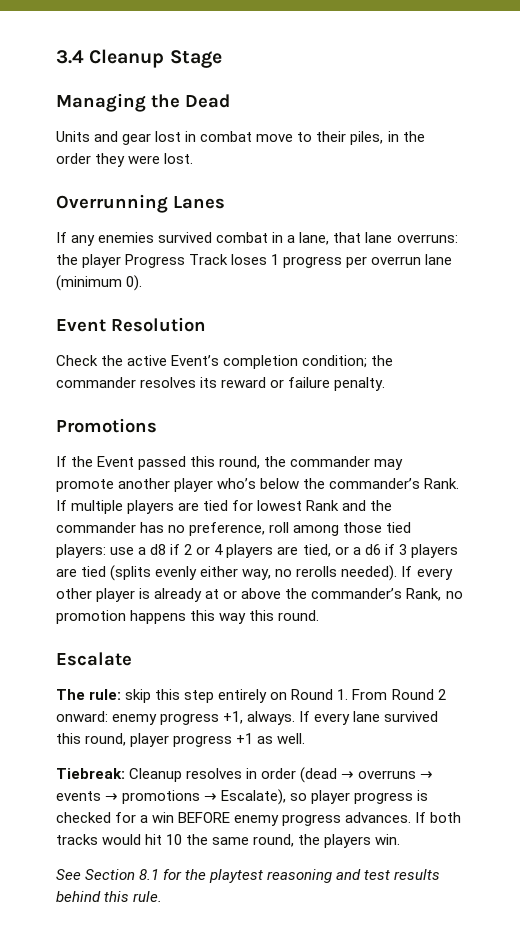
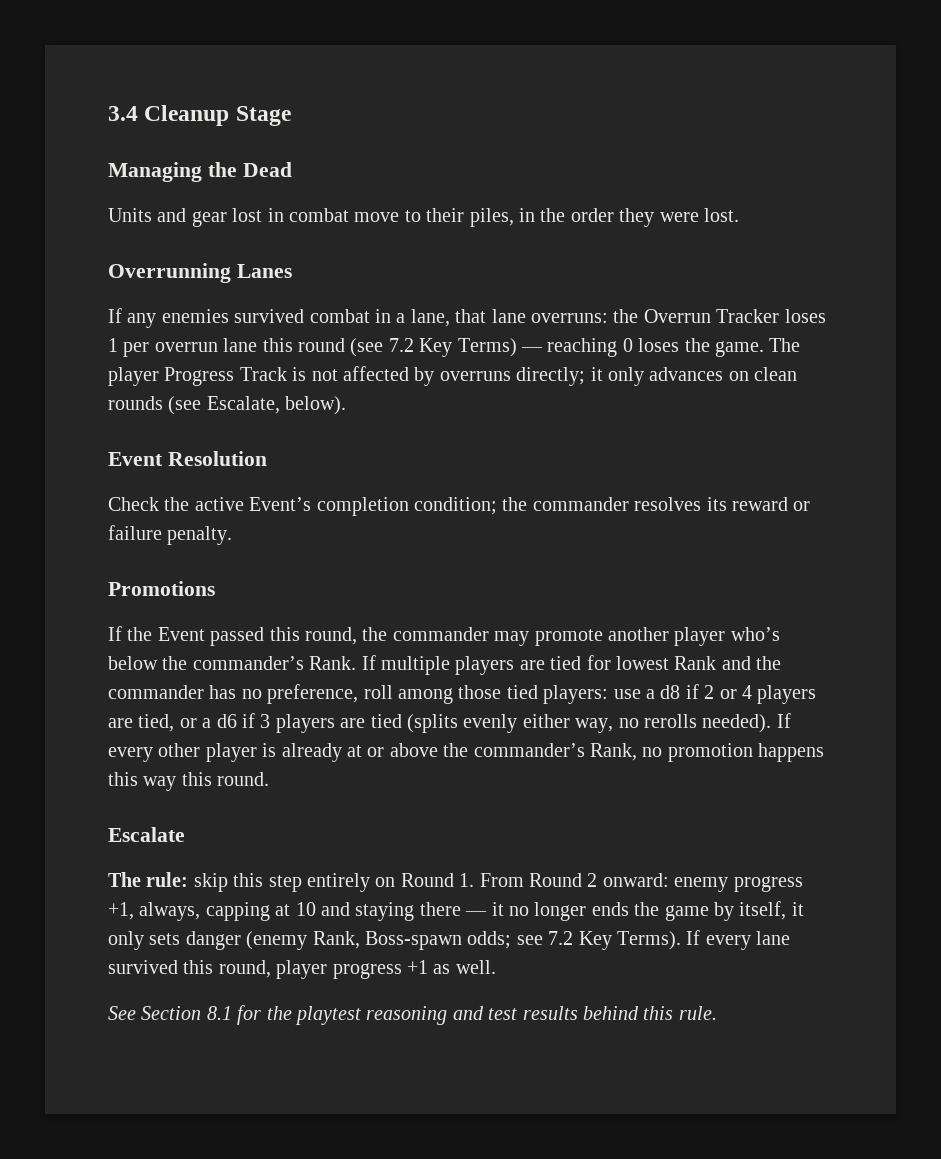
[82,254,453,268] [56,275,143,291] player Progress Track loses 1 progress per overrun lane (minimum 0). -> [643,309,826,323] [108,338,801,357] [108,366,798,386] [108,396,347,415] Overrun Tracker loses 1 per overrun lane this round (see 7.2 Key Terms) — reaching 0 loses the game. The player Progress Track is not affected by overruns directly; it only advances on clean rounds (see Escalate, below).
[247,711,296,725] always. -> [139,901,804,921] [108,931,681,950] always, capping at 10 and staying there — it no longer ends the game by itself, it only sets danger (enemy Rank, Boss-spawn odds; see 7.2 Key Terms).
[56,767,434,783] [56,789,429,805] [56,812,462,826] [56,834,401,848] // Tiebreak: Cleanup resolves in order (dead → overruns → events → promotions → Escalate), so player progress is checked for a win BEFORE enemy progress advances. If both tracks would hit 10 the same round, the players win. -> (496, 967) none

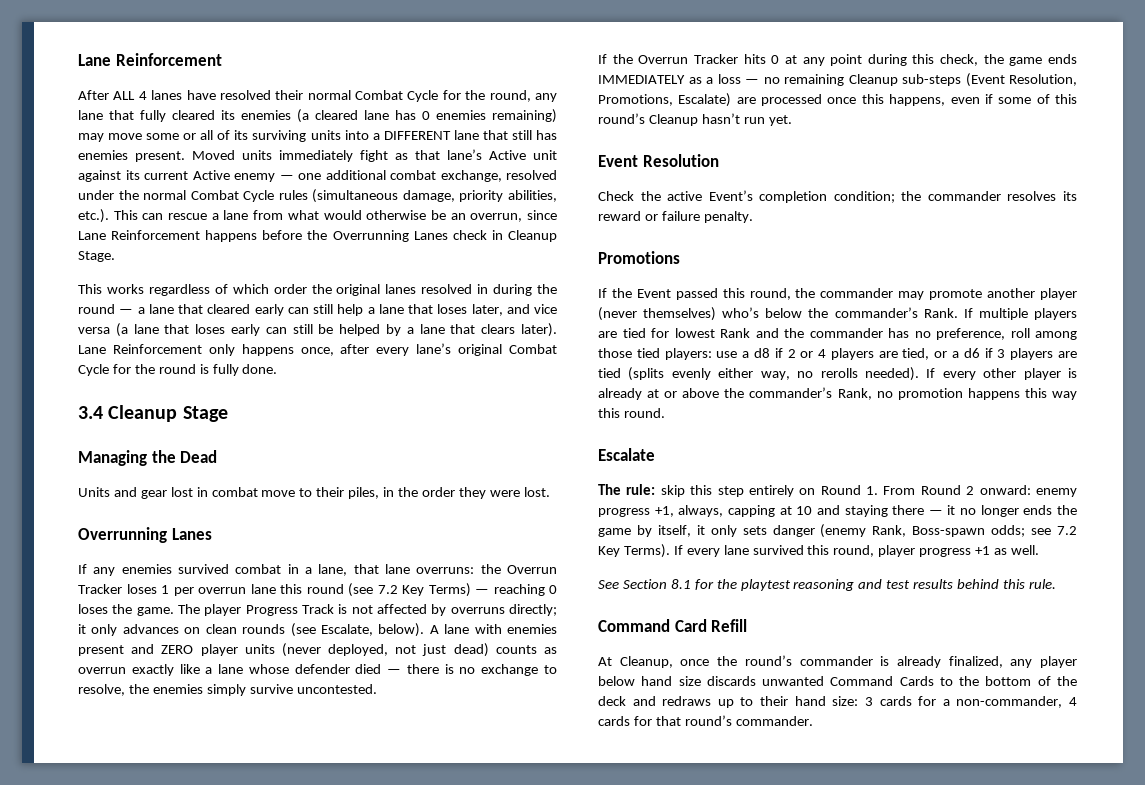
(108, 113) none -> [78,53,222,66] [78,90,557,102] [78,109,557,123] [78,130,557,142] [78,149,557,162] [78,170,557,182] [78,189,557,203] [78,209,557,223] [78,230,557,242] [78,251,115,262] [78,284,557,296] [78,304,557,316] [78,323,558,337] [78,343,558,356] [78,364,278,376] Lane Reinforcement // After ALL 4 lanes have resolved their normal Combat Cycle for the round, any lane that fully cleared its enemies (a cleared lane has 0 enemies remaining) may move some or all of its surviving units into a DIFFERENT lane that still has enemies present. Moved units immediately fight as that lane’s Active unit against its current Active enemy — one additional combat exchange, resolved under the normal Combat Cycle rules (simultaneous damage, priority abilities, etc.). This can rescue a lane from what would otherwise be an overrun, since Lane Reinforcement happens before the Overrunning Lanes check in Cleanup Stage. // This works regardless of which order the original lanes resolved in during the round — a lane that cleared early can still help a lane that loses later, and vice versa (a lane that loses early can still be helped by a lane that clears later). Lane Reinforcement only happens once, after every lane’s original Combat Cycle for the round is fully done. //
(347, 405) none -> [429,624,557,634] [78,643,557,657] [78,664,557,676] [78,684,377,696] [598,54,1077,66] [598,73,1077,87] [598,93,1077,107] [598,113,792,126] A lane with enemies present and ZERO player units (never deployed, not just dead) counts as overrun exactly like a lane whose defender died — there is no exchange to resolve, the enemies simply survive uncontested. // If the Overrun Tracker hits 0 at any point during this check, the game ends IMMEDIATELY as a loss — no remaining Cleanup sub-steps (Event Resolution, Promotions, Escalate) are processed once this happens, even if some of this round’s Cleanup hasn’t run yet.
(726, 636) none -> [598,307,717,321] (never themselves)
(717, 1013) none -> [598,619,748,632] [598,655,1077,668] [598,676,1077,686] [598,696,1077,708] [598,715,813,726] // Command Card Refill // At Cleanup, once the round’s commander is already finalized, any player below hand size discards unwanted Command Cards to the bottom of the deck and redraws up to their hand size: 3 cards for a non-commander, 4 cards for that round’s commander.

